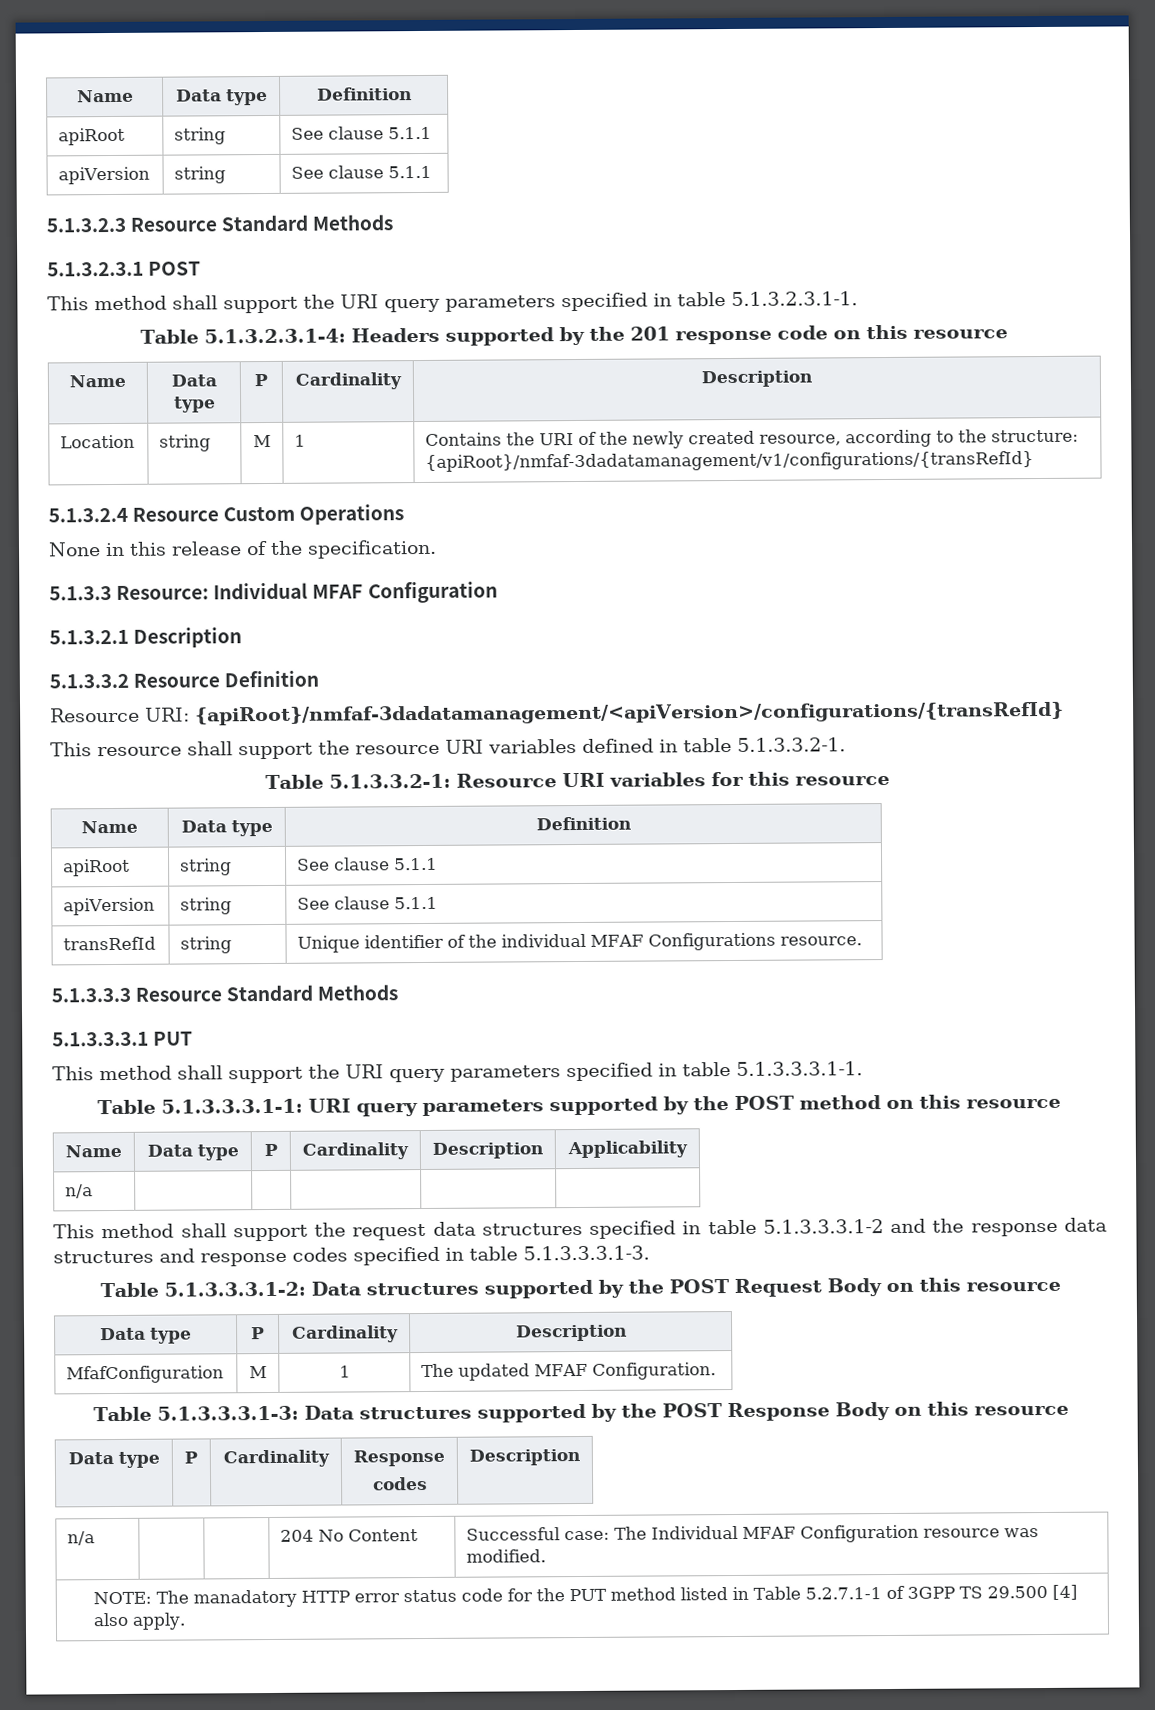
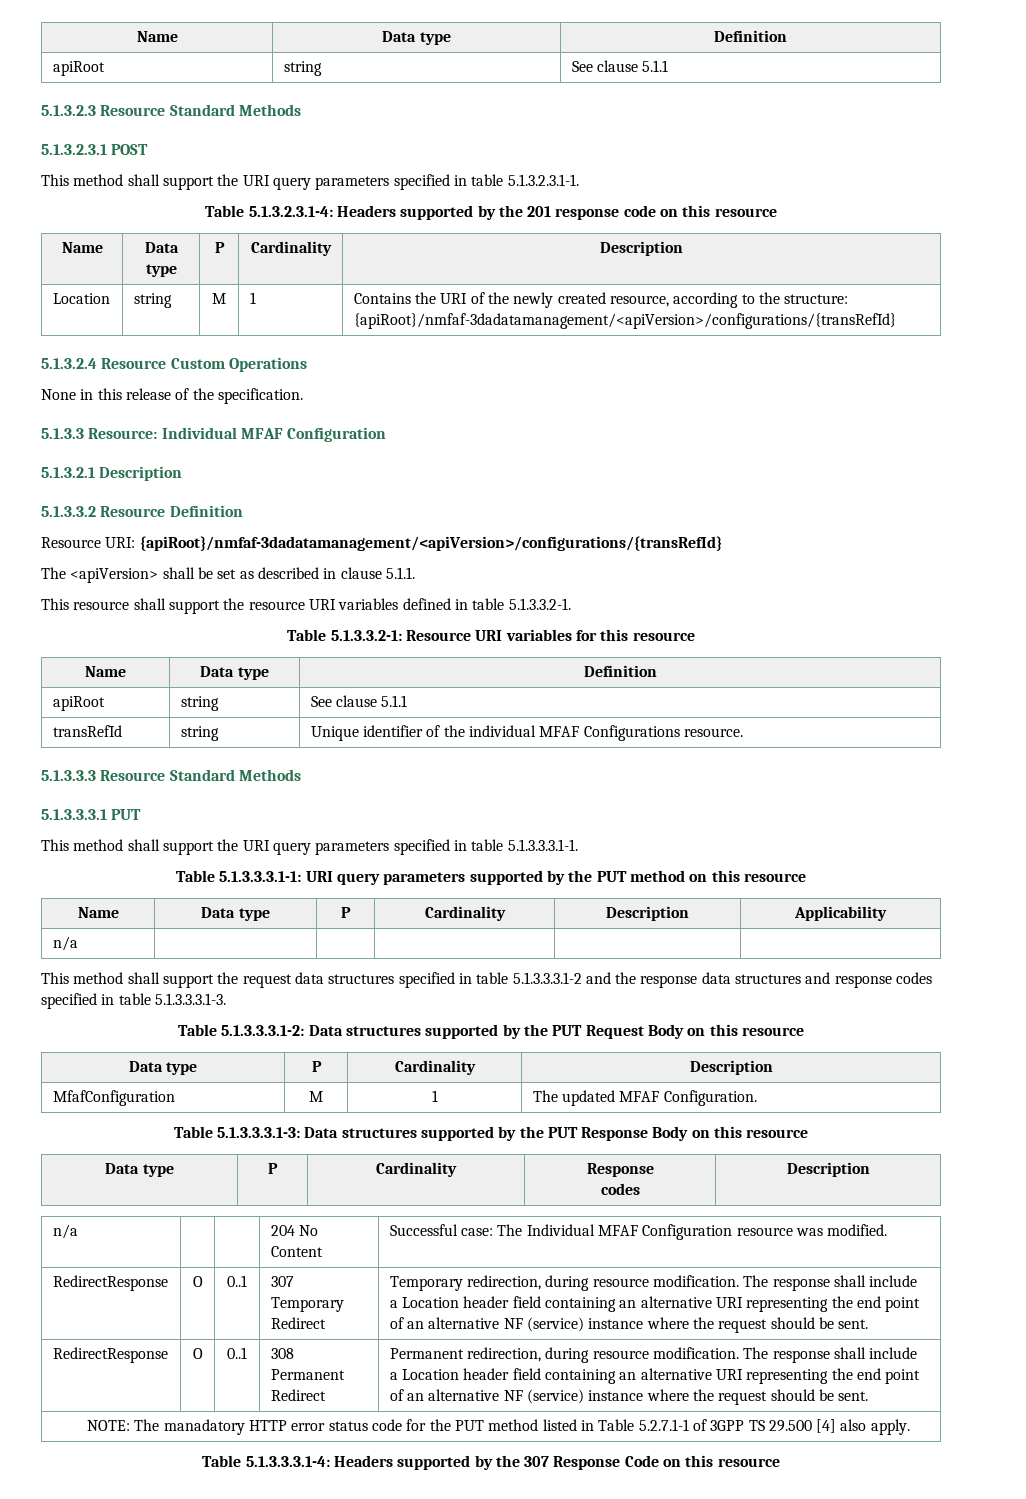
[76,89,134,103] [175,88,268,106] [316,87,412,101] [58,127,126,146] [174,127,227,145] [291,126,433,140] [58,166,151,185] [174,166,227,184] [291,165,433,179] Name | Data type | Definition // apiRoot | string | See clause 5.1.1 // apiVersion | string | See clause 5.1.1 -> [136,31,178,42] [382,31,451,45] [714,30,787,42] [52,61,105,76] [283,61,322,76] [571,60,669,72] Name | Data type | Definition // apiRoot | string | See clause 5.1.1
[425,451,1035,472] {apiRoot}/nmfaf-3dadatamanagement/v1/configurations/{transRefId} -> [353,313,896,329] {apiRoot}/nmfaf-3dadatamanagement/<apiVersion>/configurations/{transRefId}
(1064, 713) none -> [41,567,415,583] // The <apiVersion> shall be set as described in clause 5.1.1.
[63,897,156,916] [180,897,233,915] [297,896,439,910] // apiVersion | string | See clause 5.1.1 -> (408, 701) none
[733,1095,794,1110] POST -> [596,871,627,882] PUT
[668,1279,729,1294] POST -> [552,1025,583,1036] PUT
[661,1403,722,1418] POST -> [547,1127,578,1138] PUT
(547, 1556) none -> [52,1275,168,1291] [192,1276,203,1287] [227,1275,247,1287] [270,1276,294,1287] [270,1297,344,1312] [270,1317,326,1329] [389,1275,918,1291] [389,1296,921,1312] [389,1317,869,1333] [52,1347,168,1363] [192,1348,203,1359] [227,1347,247,1359] [270,1348,294,1359] [270,1369,345,1380] [270,1389,326,1401] [389,1347,918,1363] [389,1368,921,1384] [389,1389,869,1405] // RedirectResponse | O | 0..1 | 307 Temporary Redirect | Temporary redirection, during resource modification. The response shall include a Location header field containing an alternative URI representing the end point of an alternative NF (service) instance where the request should be sent. // RedirectResponse | O | 0..1 | 308 Permanent Redirect | Permanent redirection, during resource modification. The response shall include a Location header field containing an alternative URI representing the end point of an alternative NF (service) instance where the request should be sent.
(186, 1621) none -> [202,1455,780,1470] // Table 5.1.3.3.3.1-4: Headers supported by the 307 Response Code on this resource

